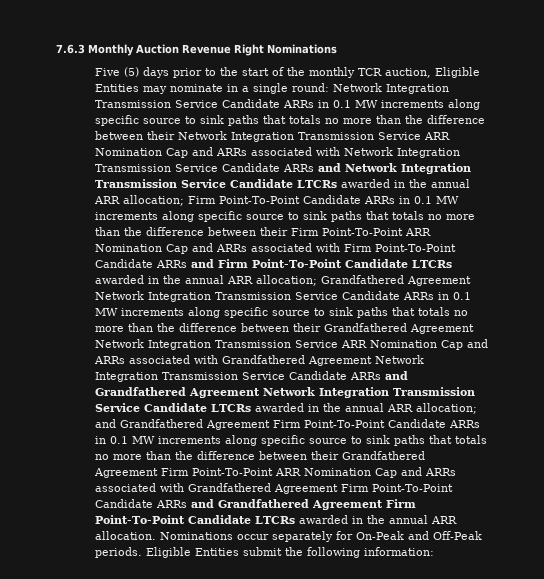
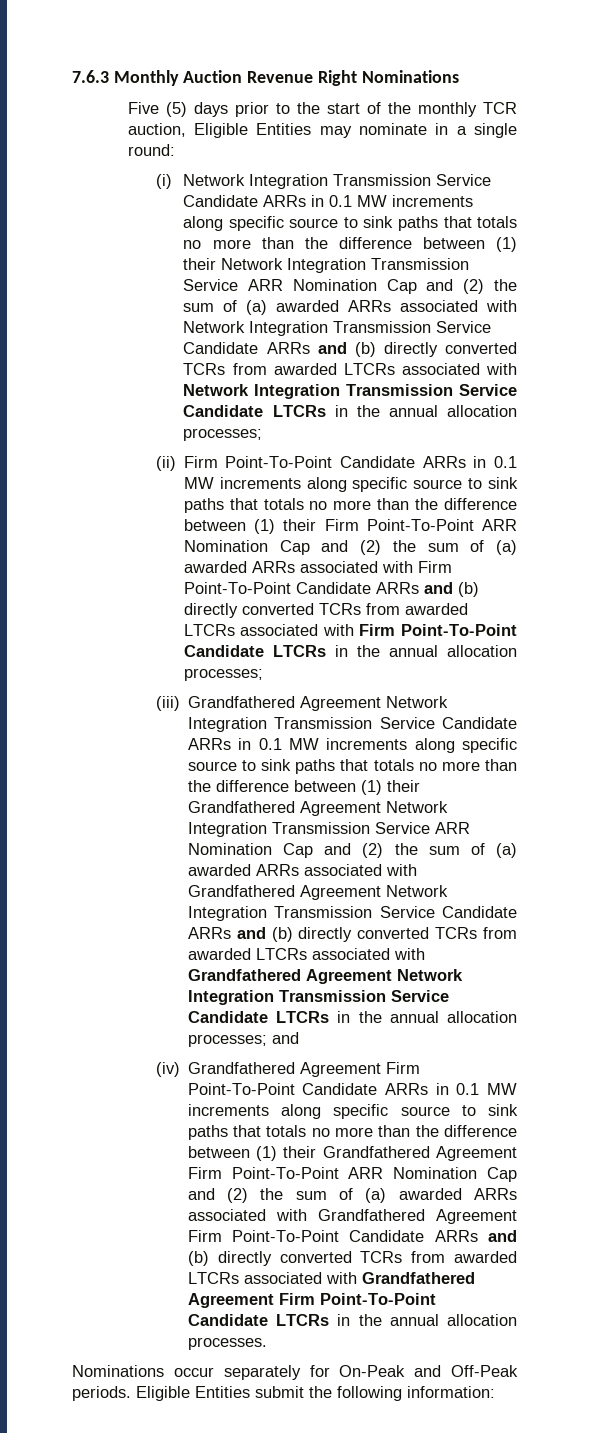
(329, 87) none -> [155,174,172,189] // (i)
(143, 135) none -> [496,237,517,252] (1)
(213, 151) none -> [463,279,517,294] [183,300,340,315] (2) the sum of (a) awarded
[344,163,471,174] [94,179,470,188] [93,195,184,206] Network Integration Transmission Service Candidate LTCRs awarded in the annual ARR allocation; -> [354,342,517,357] [183,363,517,375] [183,384,517,399] [183,405,517,417] [183,428,263,441] [155,456,176,471] (b) directly converted TCRs from awarded LTCRs associated with Network Integration Transmission Service Candidate LTCRs in the annual allocation processes; // (ii)
(256, 231) none -> [254,519,276,534] (1)
(213, 247) none -> [360,540,517,555] [183,561,247,573] (2) the sum of (a) awarded
[217,259,452,268] [94,275,317,286] Firm Point-To-Point Candidate LTCRs awarded in the annual ARR allocation; -> [457,582,479,597] [183,603,468,618] [183,624,517,636] [183,645,517,657] [183,668,263,681] [155,696,180,711] (b) directly converted TCRs from awarded LTCRs associated with Firm Point-To-Point Candidate LTCRs in the annual allocation processes; // (iii)
(289, 327) none -> [360,780,382,795] (1)
(488, 343) none -> [362,843,517,858] [187,864,251,876] (2) the sum of (a) awarded
(408, 375) none -> [271,927,517,942] [187,948,425,960] (b) directly converted TCRs from awarded LTCRs associated with
[254,403,477,414] [94,419,116,428] awarded in the annual ARR allocation; and -> [337,1011,517,1023] [187,1032,299,1047] [155,1062,180,1077] in the annual allocation processes; and // (iv)
(307, 455) none -> [256,1146,278,1161] (1)
(422, 471) none -> [227,1188,462,1203] (2) the sum of (a) awarded
(214, 503) none -> [187,1251,517,1266] [187,1272,357,1284] (b) directly converted TCRs from awarded LTCRs associated with
[298,515,457,524] [94,531,156,540] awarded in the annual ARR allocation. -> [337,1314,517,1326] [187,1337,267,1350] in the annual allocation processes. //

